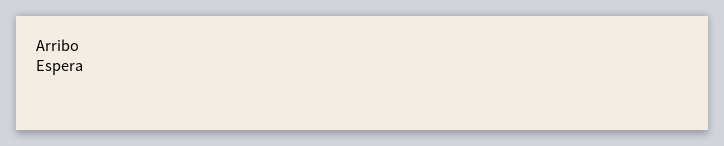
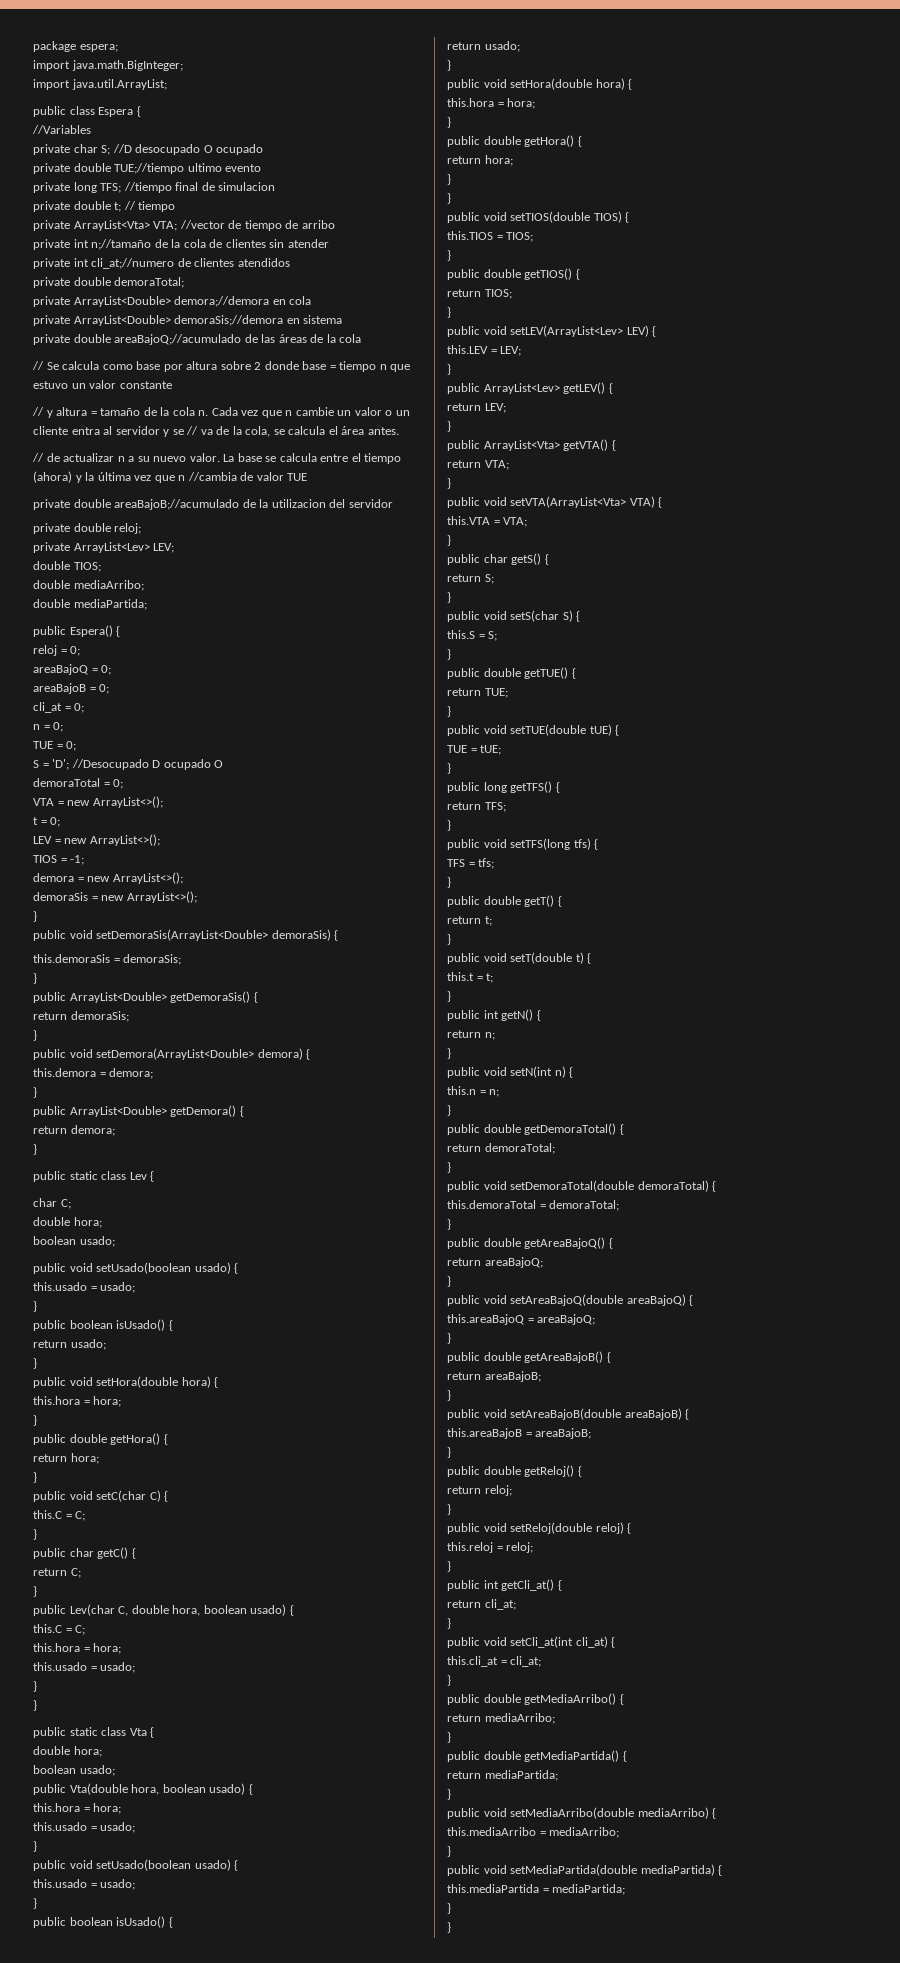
[36,39,79,51] [36,60,83,75] Arribo // Espera -> [33,41,118,52] [33,60,183,71] [33,79,167,90] [33,106,141,117] [32,125,91,134] [33,144,264,155] [33,163,262,174] [33,182,276,193] [33,201,176,212] [33,220,335,231] [33,239,329,250] [33,258,290,269] [33,277,185,288] [33,296,312,307] [33,315,343,326] [33,334,362,345] [32,361,411,372] [33,380,172,389] [32,407,410,418] [33,426,399,437] [32,453,402,464] [33,471,308,483] [33,499,393,510] [33,523,142,534] [33,542,175,553] [33,561,101,572] [33,580,144,591] [33,599,147,610] [33,625,121,637] [33,645,81,656] [33,664,112,675] [33,683,110,694] [33,702,85,713] [33,722,64,732] [33,741,77,751] [33,759,224,770] [33,778,124,789] [33,796,163,808] [33,817,61,827] [33,834,160,846] [33,855,85,865] [33,872,183,884] [33,891,197,903] [33,911,37,922] [33,929,339,941] [33,954,182,965] [33,973,37,984] [33,991,258,1003] [33,1011,129,1022] [33,1030,37,1041] [33,1048,311,1060] [33,1068,154,1079] [33,1087,37,1098] [33,1105,244,1117] [33,1125,115,1136] [33,1144,37,1155] [33,1171,155,1182] [33,1198,71,1209] [33,1217,102,1228] [33,1236,115,1247] [33,1262,239,1274] [33,1282,136,1293] [33,1301,37,1312] [33,1319,173,1331] [33,1339,106,1350] [33,1358,37,1369] [33,1376,219,1388] [33,1396,122,1407] [33,1415,37,1426] [33,1433,168,1445] [33,1453,99,1464] [33,1472,37,1483] [33,1490,169,1502] [33,1510,86,1521] [33,1529,37,1540] [33,1547,136,1559] [33,1568,81,1578] [33,1586,37,1597] [33,1604,294,1616] [33,1624,86,1635] [33,1643,122,1654] [33,1662,136,1673] [33,1681,37,1692] [33,1700,37,1711] [33,1727,155,1738] [33,1746,102,1757] [33,1765,115,1776] [33,1783,253,1795] [33,1803,122,1814] [33,1822,136,1833] [33,1841,37,1852] [33,1859,239,1871] [33,1879,136,1890] [33,1898,37,1909] [33,1916,173,1928] [447,41,520,52] [447,60,451,71] [447,78,633,90] [447,98,536,109] [447,117,451,128] [447,135,582,147] [447,155,513,166] [447,174,451,185] [447,193,451,204] [447,211,630,223] [447,231,534,242] [447,250,451,261] [447,268,580,280] [447,289,512,299] [447,307,451,318] [447,325,657,337] [447,345,522,356] [447,364,451,375] [447,382,613,394] [447,403,506,413] [447,421,451,432] [447,439,616,451] [447,460,509,470] [447,478,451,489] [447,496,663,508] [447,516,528,527] [447,535,451,546] [447,553,549,565] [447,574,494,584] [447,592,451,603] [447,610,581,622] [447,630,498,641] [447,649,451,660] [447,667,576,679] [447,688,508,698] [447,706,451,717] [447,724,620,736] [447,745,502,755] [447,763,451,774] [447,781,560,793] [447,802,506,812] [447,820,451,831] [447,838,599,850] [447,858,495,869] [447,877,451,888] [447,895,562,907] [447,916,492,926] [447,934,451,945] [447,952,592,964] [447,972,494,983] [447,991,451,1002] [447,1009,541,1021] [447,1030,495,1040] [447,1048,451,1059] [447,1066,574,1078] [447,1086,500,1097] [447,1105,451,1116] [447,1123,624,1135] [447,1143,555,1154] [447,1162,451,1173] [447,1180,717,1192] [447,1200,620,1211] [447,1219,451,1230] [447,1237,613,1249] [447,1257,543,1268] [447,1276,451,1287] [447,1294,694,1306] [447,1314,596,1325] [447,1333,451,1344] [447,1351,611,1363] [447,1371,541,1382] [447,1390,451,1401] [447,1408,690,1420] [447,1428,592,1439] [447,1447,451,1458] [447,1465,582,1477] [447,1485,512,1496] [447,1504,451,1515] [447,1522,632,1534] [447,1542,534,1553] [447,1561,451,1572] [447,1579,562,1591] [447,1599,516,1610] [447,1618,451,1629] [447,1636,616,1648] [447,1656,542,1667] [447,1675,451,1686] [447,1693,624,1705] [447,1713,555,1724] [447,1732,451,1743] [447,1750,627,1762] [447,1770,558,1781] [447,1789,451,1800] [447,1807,717,1819] [447,1827,620,1838] [447,1846,451,1857] [447,1864,723,1876] [447,1884,626,1895] [447,1903,451,1914] [447,1922,451,1933] package espera; // import java.math.BigInteger; // import java.util.ArrayList; // public class Espera { // //Variables // private char S; //D desocupado O ocupado // private double TUE;//tiempo ultimo evento // private long TFS; //tiempo final de simulacion // private double t; // tiempo // private ArrayList<Vta> VTA; //vector de tiempo de arribo // private int n;//tamaño de la cola de clientes sin atender // private int cli_at;//numero de clientes atendidos // private double demoraTotal; // private ArrayList<Double> demora;//demora en cola // private ArrayList<Double> demoraSis;//demora en sistema // private double areaBajoQ;//acumulado de las áreas de la cola // // Se calcula como base por altura sobre 2 donde base = tiempo n que estuvo un valor constante // // y altura = tamaño de la cola n. Cada vez que n cambie un valor o un cliente entra al servidor y se // va de la cola, se calcula el área antes. // // de actualizar n a su nuevo valor. La base se calcula entre el tiempo (ahora) y la última vez que n //cambia de valor TUE // private double areaBajoB;//acumulado de la utilizacion del servidor // private double reloj; // private ArrayList<Lev> LEV; // double TIOS; // double mediaArribo; // double mediaPartida; // public Espera() { // reloj = 0; // areaBajoQ = 0; // areaBajoB = 0; // cli_at = 0; // n = 0; // TUE = 0; // S = 'D'; //Desocupado D ocupado O // demoraTotal = 0; // VTA = new ArrayList<>(); // t = 0; // LEV = new ArrayList<>(); // TIOS = -1; // demora = new ArrayList<>(); // demoraSis = new ArrayList<>(); // } // public void setDemoraSis(ArrayList<Double> demoraSis) { // this.demoraSis = demoraSis; // } // public ArrayList<Double> getDemoraSis() { // return demoraSis; // } // public void setDemora(ArrayList<Double> demora) { // this.demora = demora; // } // public ArrayList<Double> getDemora() { // return demora; // } // public static class Lev { // char C; // double hora; // boolean usado; // public void setUsado(boolean usado) { // this.usado = usado; // } // public boolean isUsado() { // return usado; // } // public void setHora(double hora) { // this.hora = hora; // } // public double getHora() { // return hora; // } // public void setC(char C) { // this.C = C; // } // public char getC() { // return C; // } // public Lev(char C, double hora, boolean usado) { // this.C = C; // this.hora = hora; // this.usado = usado; // } // } // public static class Vta { // double hora; // boolean usado; // public Vta(double hora, boolean usado) { // this.hora = hora; // this.usado = usado; // } // public void setUsado(boolean usado) { // this.usado = usado; // } // public boolean isUsado() { // return usado; // } // public void setHora(double hora) { // this.hora = hora; // } // public double getHora() { // return hora; // } // } // public void setTIOS(double TIOS) { // this.TIOS = TIOS; // } // public double getTIOS() { // return TIOS; // } // public void setLEV(ArrayList<Lev> LEV) { // this.LEV = LEV; // } // public ArrayList<Lev> getLEV() { // return LEV; // } // public ArrayList<Vta> getVTA() { // return VTA; // } // public void setVTA(ArrayList<Vta> VTA) { // this.VTA = VTA; // } // public char getS() { // return S; // } // public void setS(char S) { // this.S = S; // } // public double getTUE() { // return TUE; // } // public void setTUE(double tUE) { // TUE = tUE; // } // public long getTFS() { // return TFS; // } // public void setTFS(long tfs) { // TFS = tfs; // } // public double getT() { // return t; // } // public void setT(double t) { // this.t = t; // } // public int getN() { // return n; // } // public void setN(int n) { // this.n = n; // } // public double getDemoraTotal() { // return demoraTotal; // } // public void setDemoraTotal(double demoraTotal) { // this.demoraTotal = demoraTotal; // } // public double getAreaBajoQ() { // return areaBajoQ; // } // public void setAreaBajoQ(double areaBajoQ) { // this.areaBajoQ = areaBajoQ; // } // public double getAreaBajoB() { // return areaBajoB; // } // public void setAreaBajoB(double areaBajoB) { // this.areaBajoB = areaBajoB; // } // public double getReloj() { // return reloj; // } // public void setReloj(double reloj) { // this.reloj = reloj; // } // public int getCli_at() { // return cli_at; // } // public void setCli_at(int cli_at) { // this.cli_at = cli_at; // } // public double getMediaArribo() { // return mediaArribo; // } // public double getMediaPartida() { // return mediaPartida; // } // public void setMediaArribo(double mediaArribo) { // this.mediaArribo = mediaArribo; // } // public void setMediaPartida(double mediaPartida) { // this.mediaPartida = mediaPartida; // } // }

